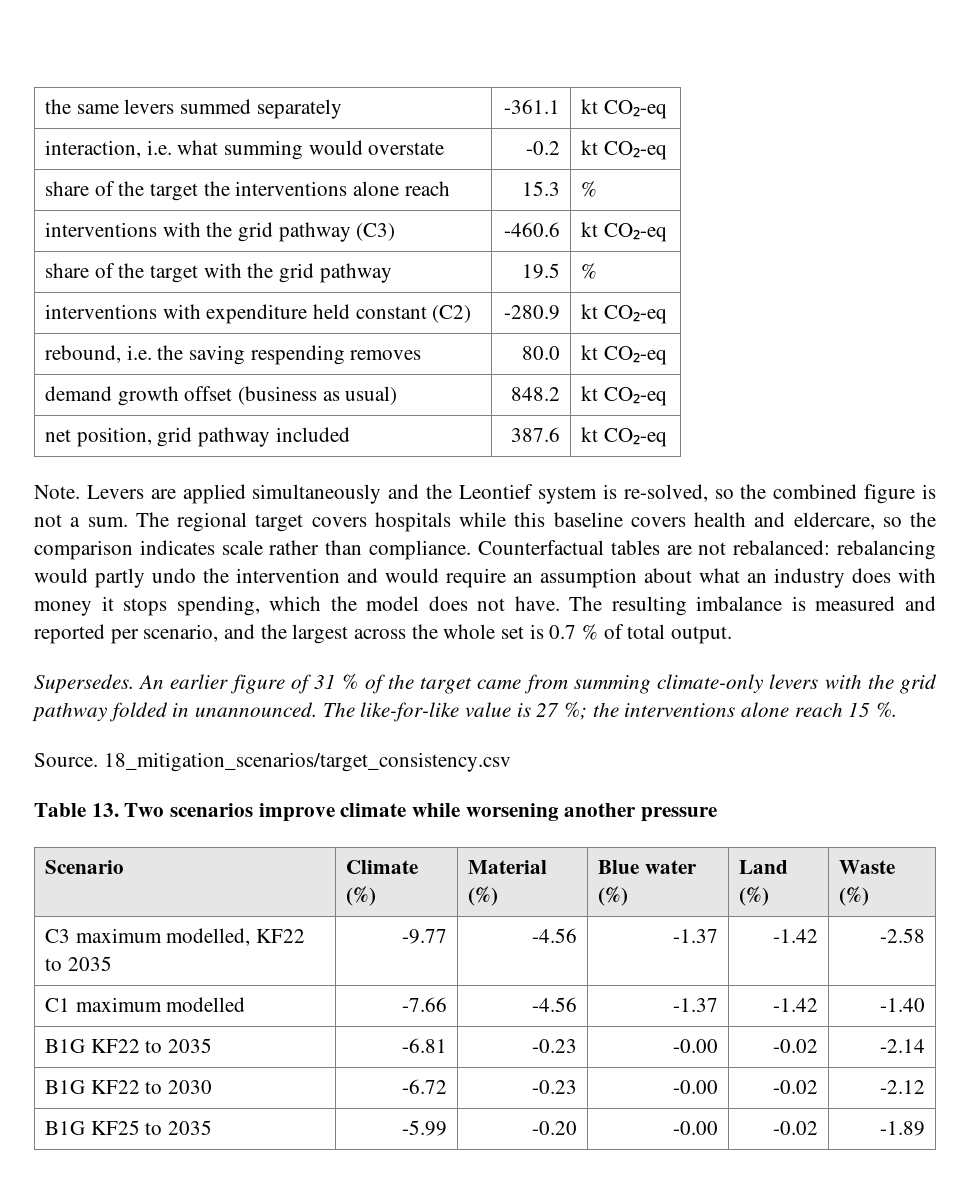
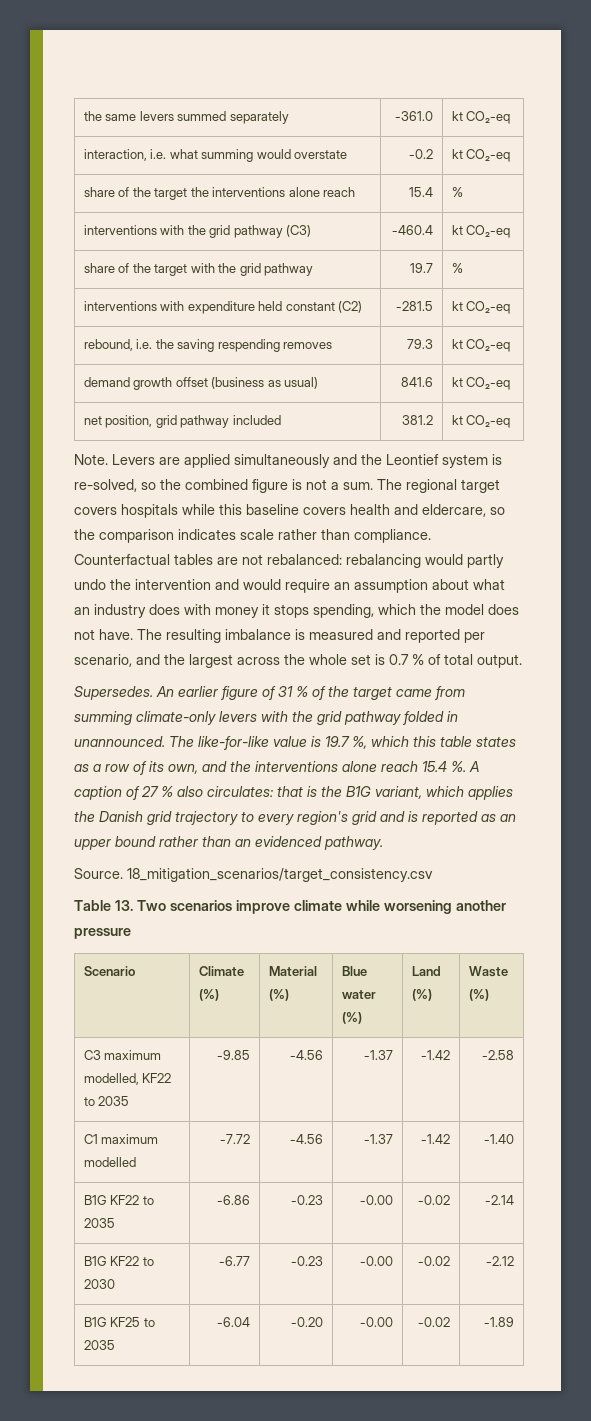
[504,99,561,114] -361.1 -> [395,111,434,121] -361.0
[522,181,561,196] 15.3 -> [409,187,434,197] 15.4
[504,222,561,237] -460.6 -> [392,225,434,235] -460.4
[522,263,561,279] 19.5 -> [410,263,434,273] 19.7
[504,305,561,320] -280.9 -> [396,301,434,311] -281.5
[522,346,561,360] 80.0 -> [407,339,434,349] 79.3
[511,387,561,401] 848.2 -> [401,377,434,387] 841.6
[511,427,561,442] 387.6 -> [402,415,434,425] 381.2
[536,701,871,720] 27 %; the interventions alone reach 15 -> [325,736,516,749] [74,761,447,775] 19.7 %, which this table states as a row of its own, and the interventions alone reach 15.4
(898, 709) none -> [469,761,479,772] [74,786,513,800] [74,811,516,825] [74,836,383,850] A caption of 27 % also circulates: that is the B1G variant, which applies the Danish grid trajectory to every region's grid and is reported as an upper bound rather than an evidenced pathway.
[402,929,448,944] -9.77 -> [217,1050,251,1060] -9.85
[402,997,448,1012] -7.66 -> [220,1134,251,1144] -7.72
[402,1038,448,1053] -6.81 -> [217,1195,251,1205] -6.86
[402,1079,448,1094] -6.72 -> [219,1256,251,1266] -6.77
[402,1120,448,1136] -5.99 -> [217,1317,251,1327] -6.04

